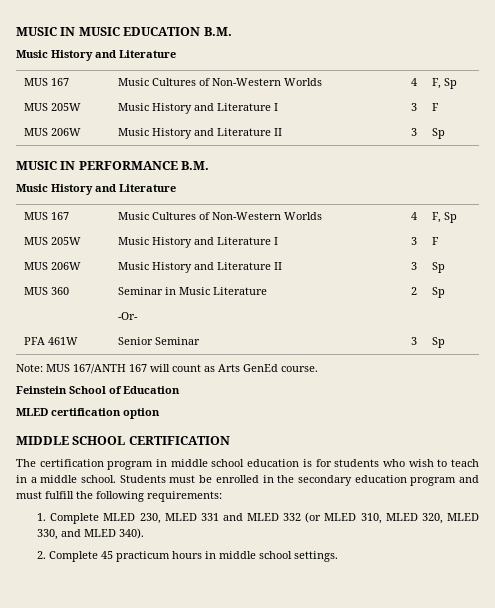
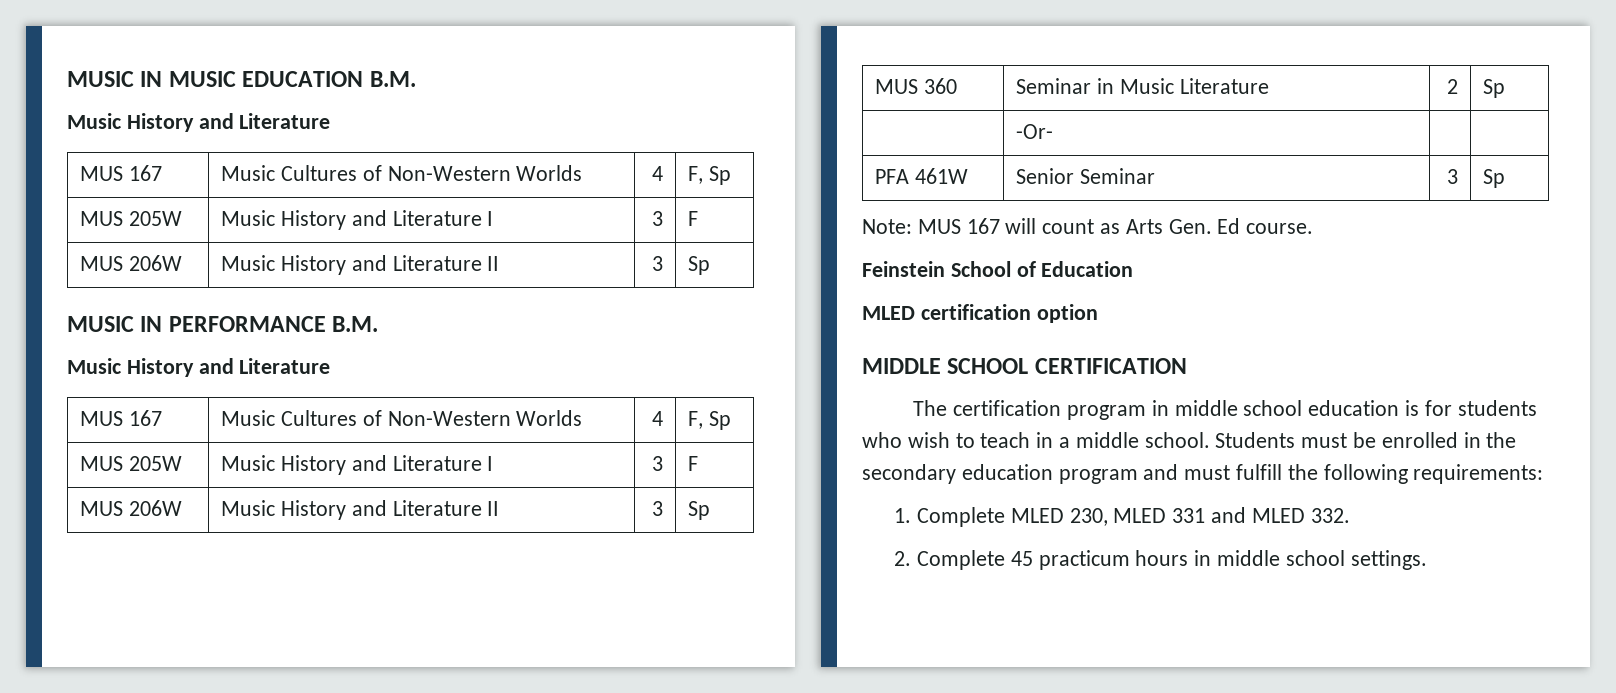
[73,364,126,374] 167/ANTH -> (961, 226) none
[243,364,278,372] GenEd -> [1168,218,1241,234] Gen. Ed
[283,512,479,524] [37,528,145,540] 332 (or MLED 310, MLED 320, MLED 330, and MLED 340). -> [1310,508,1350,523] 332.

